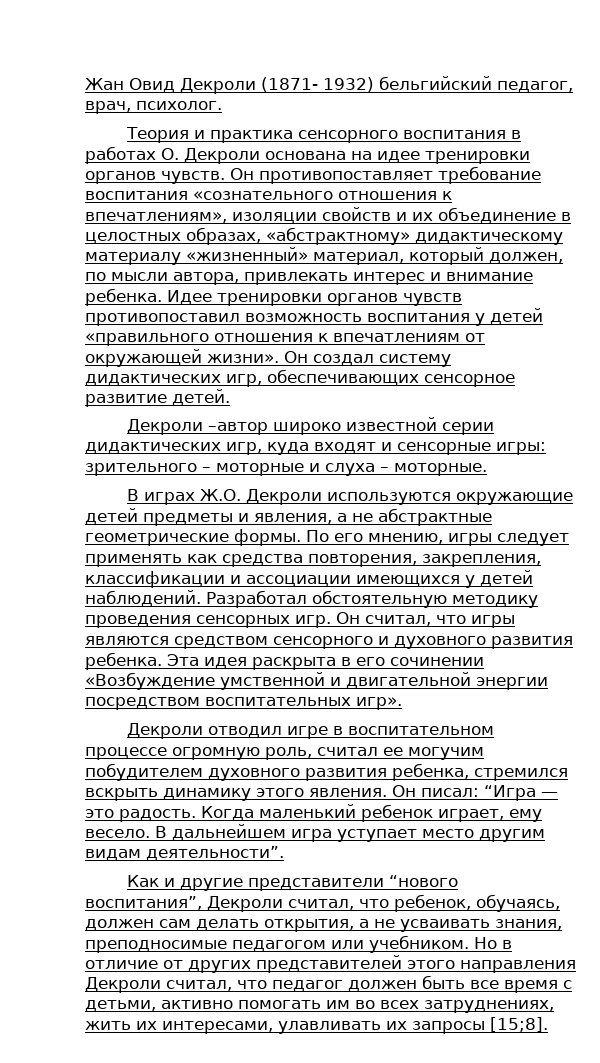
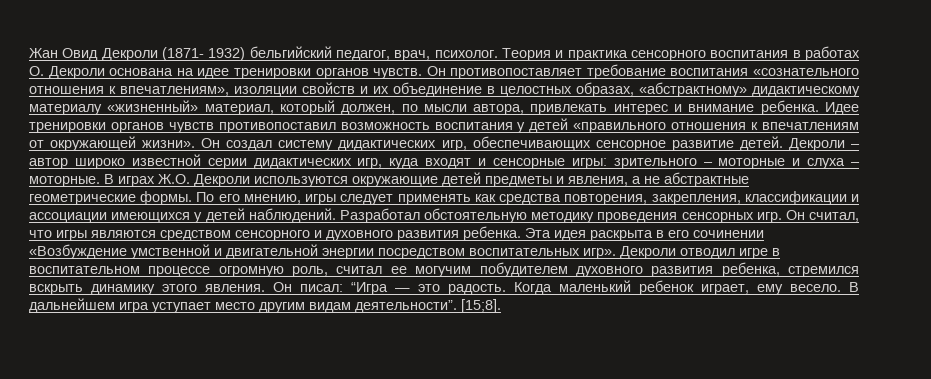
(222, 105) // -> (498, 54) none
[127,419,269,435] // Декроли –автор -> [788,138,861,151] [29,158,68,169] Декроли – автор
(487, 469) // -> (100, 181) none
(402, 703) // -> (616, 253) none
[127,875,459,891] [85,894,560,912] [85,919,562,932] [85,935,512,953] [85,955,576,973] [85,975,572,993] [85,1000,554,1013] [85,1021,485,1034] // Как и другие представители “нового воспитания”, Декроли считал, что ребенок, обучаясь, должен сам делать открытия, а не усваивать знания, преподносимые педагогом или учебником. Но в отличие от других представителей этого направления Декроли считал, что педагог должен быть все время с детьми, активно помогать им во всех затруднениях, жить их интересами, улавливать их запросы -> (457, 306) none

